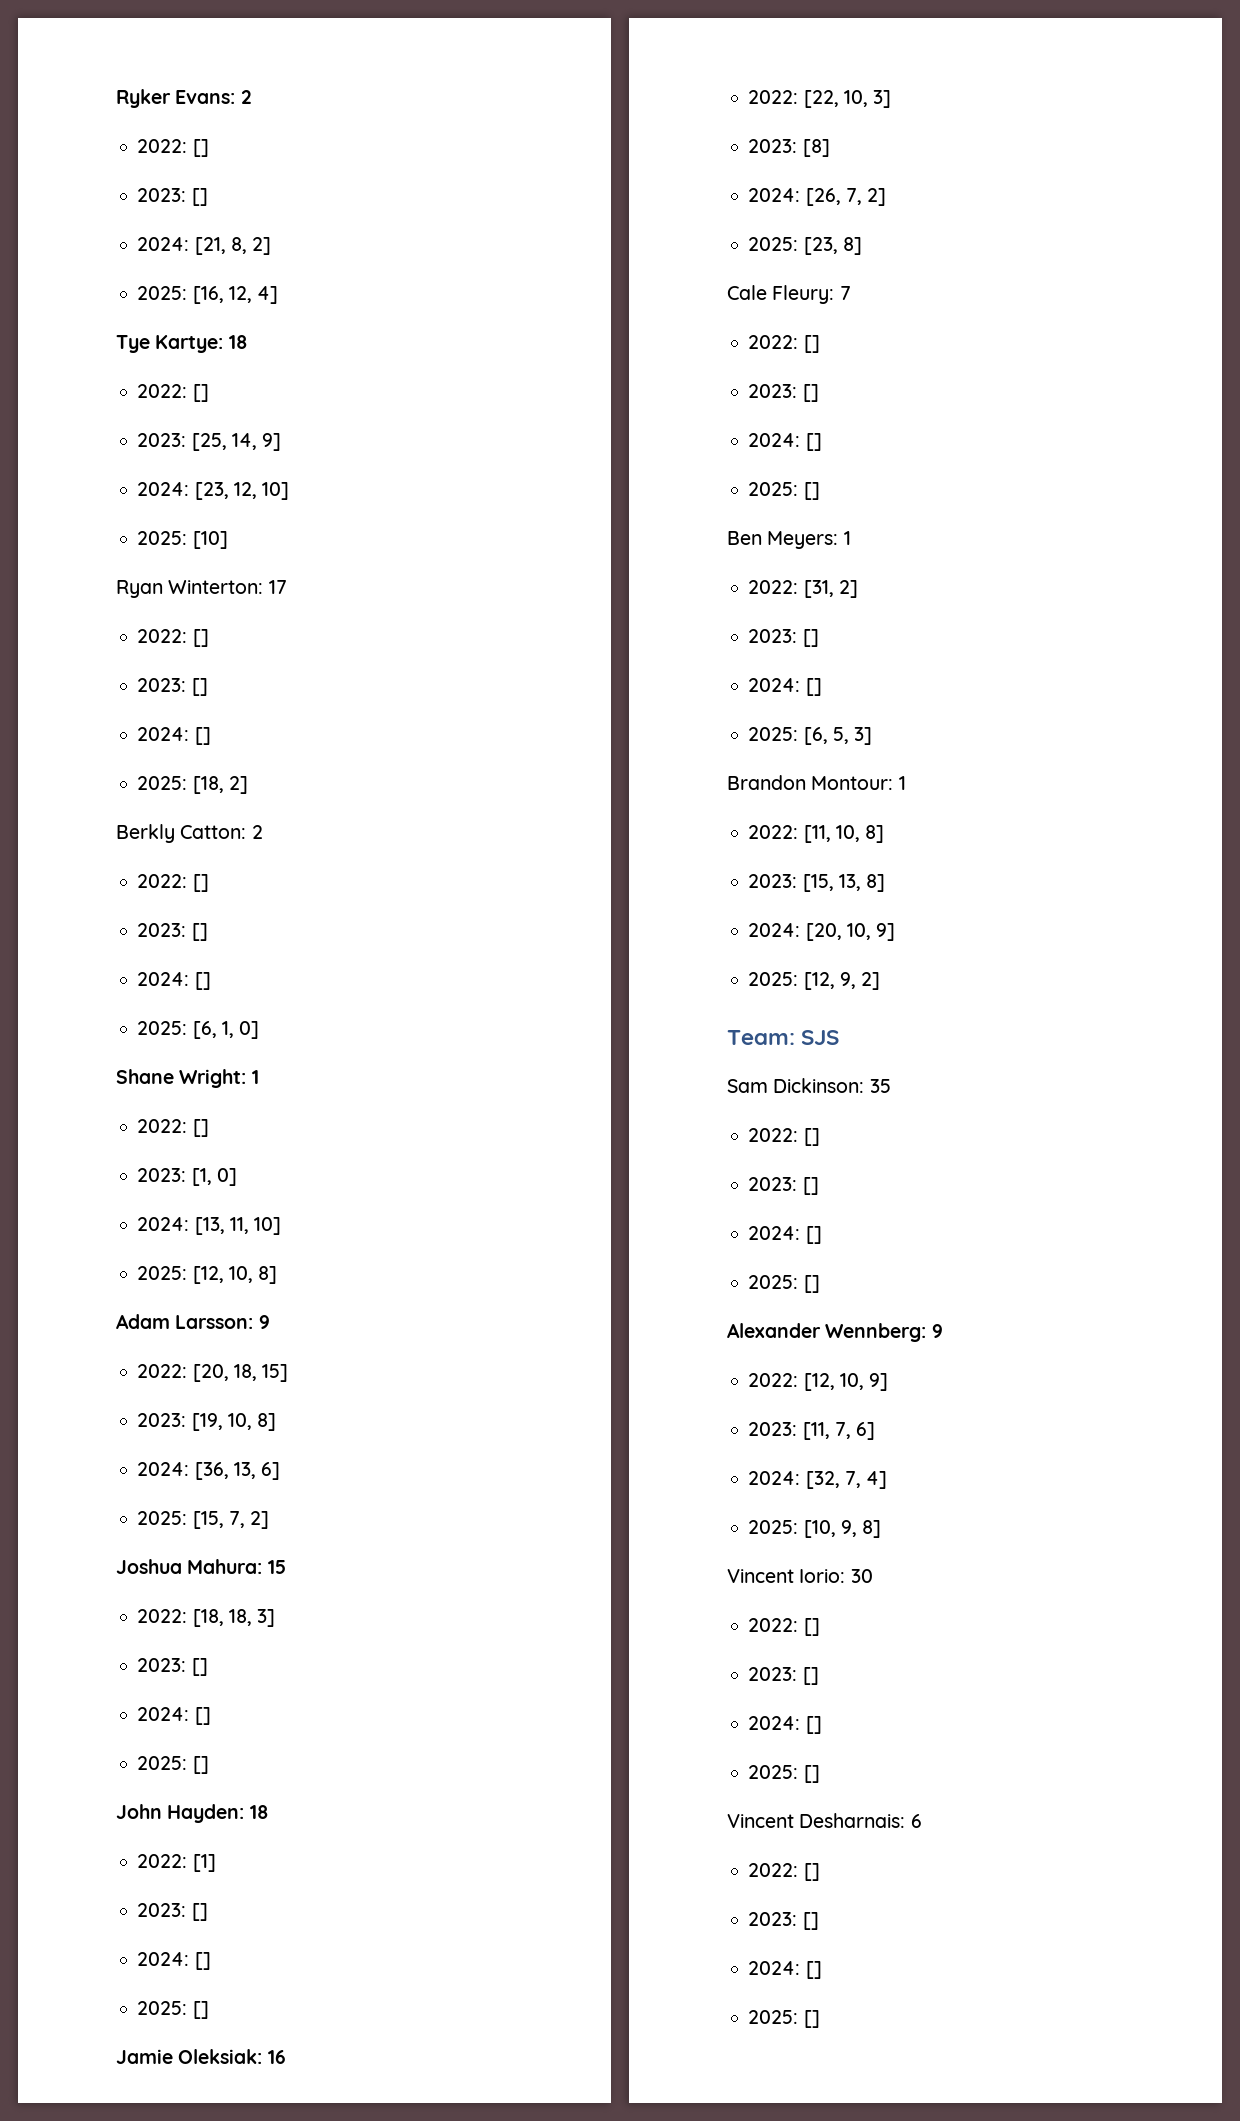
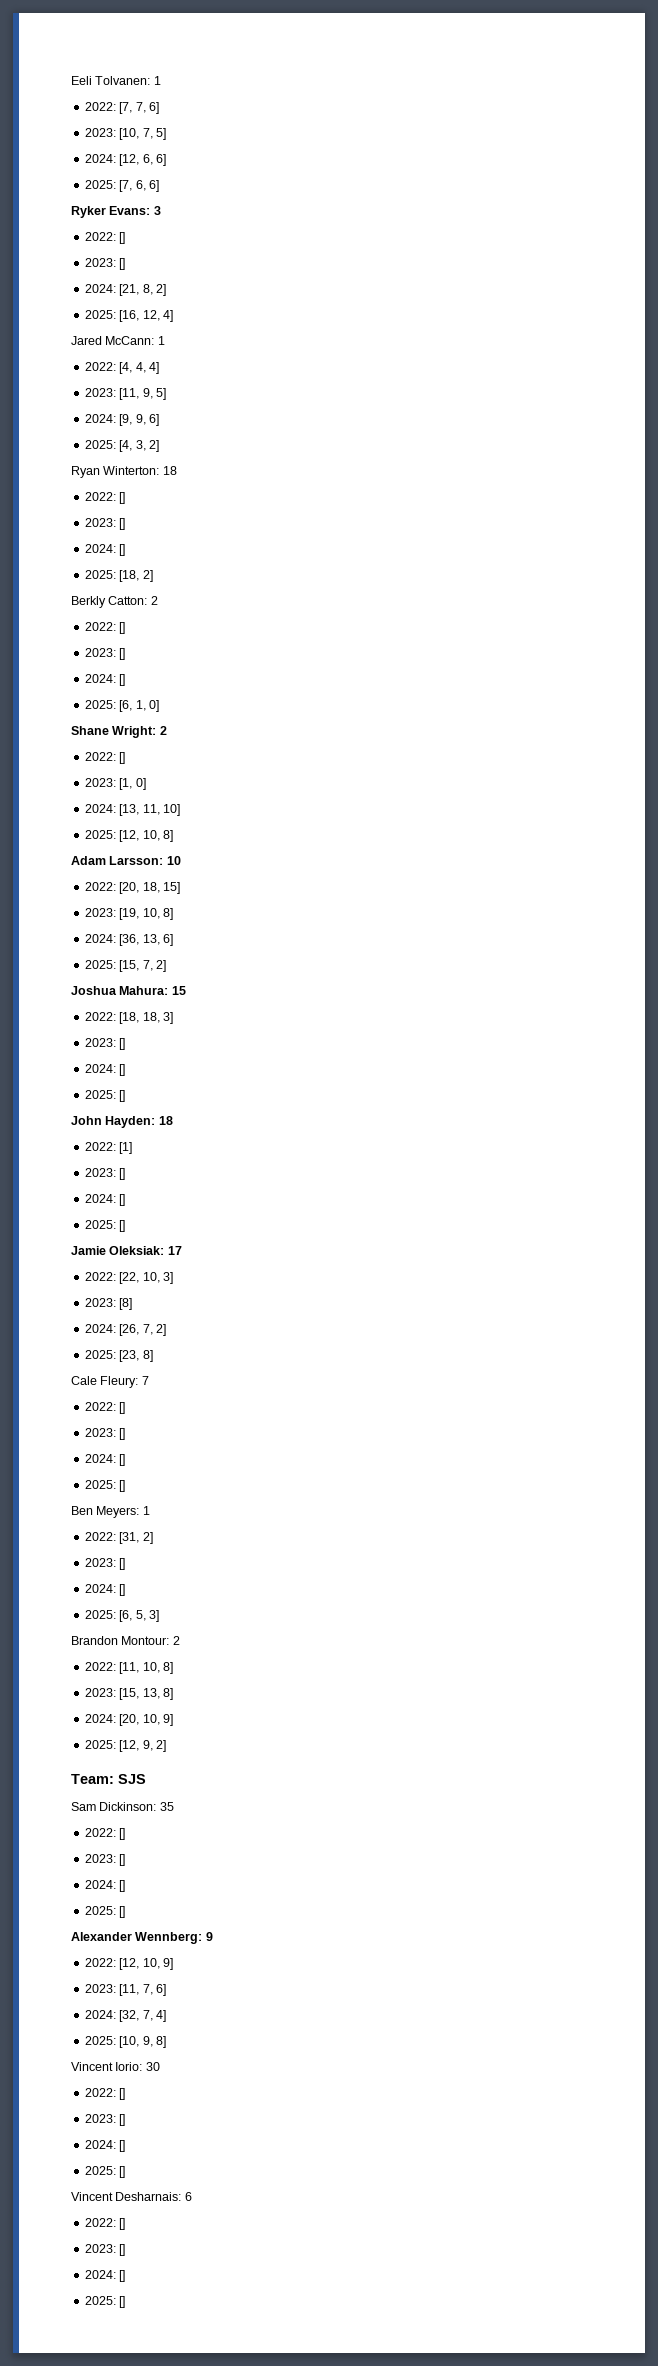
(116, 98) none -> [71,76,161,85] [84,102,159,114] [84,128,166,140] [84,154,166,166] [84,180,159,192] Eeli Tolvanen: 1 // 2022: [7, 7, 6] // 2023: [10, 7, 5] // 2024: [12, 6, 6] // 2025: [7, 6, 6] //
[240,90,251,104] 2 -> [153,206,161,215] 3
[116,335,247,353] [137,384,209,402] [137,433,282,451] [137,482,290,500] [137,531,228,549] Tye Kartye: 18 // 2022: [] // 2023: [25, 14, 9] // 2024: [23, 12, 10] // 2025: [10] -> [71,336,165,345] [84,362,159,374] [84,388,166,400] [84,414,159,426] [84,440,159,452] Jared McCann: 1 // 2022: [4, 4, 4] // 2023: [11, 9, 5] // 2024: [9, 9, 6] // 2025: [4, 3, 2]
[268,580,287,594] 17 -> [162,466,177,475] 18
[251,1070,259,1084] 1 -> [159,726,167,735] 2
[258,1315,270,1329] 9 -> [166,856,181,865] 10
[267,2050,286,2064] 16 -> [167,1246,182,1255] 17
[898,776,906,790] 1 -> [172,1636,180,1645] 2

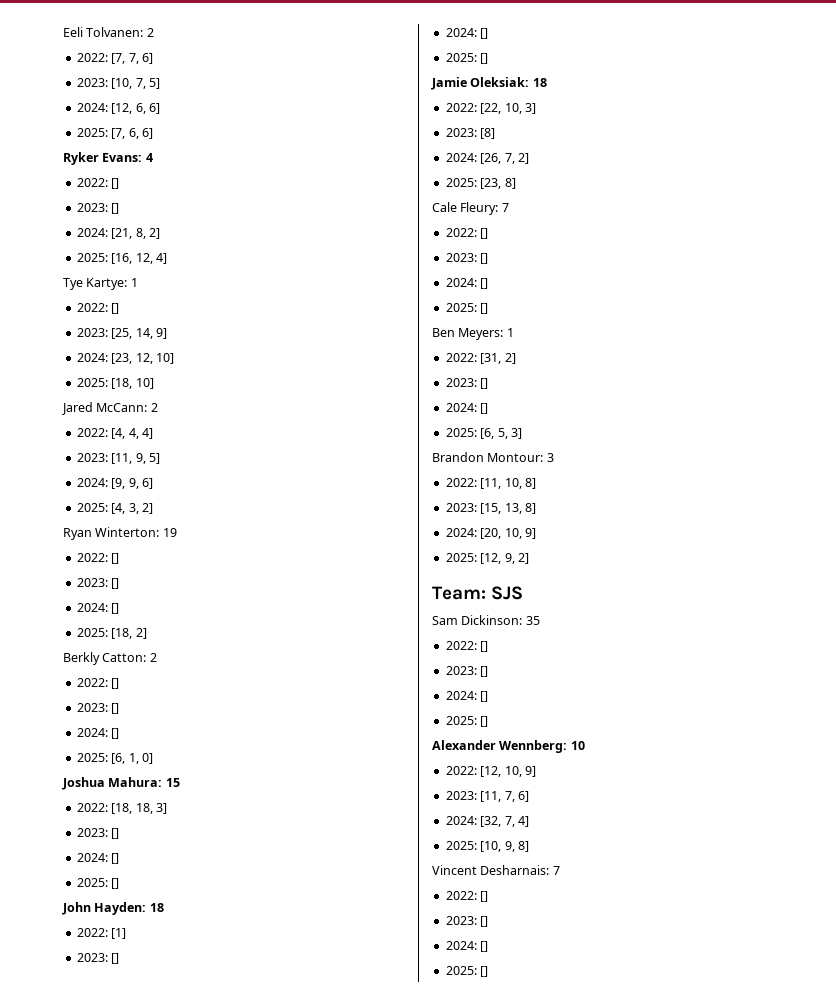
[153,76,161,85] 1 -> [146,28,154,37] 2
[153,206,161,215] 3 -> [145,153,153,162] 4
(173, 316) none -> [63,278,138,290] [76,303,120,314] [76,328,167,339] [76,353,174,364] [76,378,154,389] // Tye Kartye: 1 // 2022: [] // 2023: [25, 14, 9] // 2024: [23, 12, 10] // 2025: [18, 10]
[157,336,165,345] 1 -> [150,403,158,412] 2
[162,466,177,475] 18 -> [162,528,177,537] 19
[71,726,167,738] [84,752,126,764] [84,778,146,790] [84,804,180,816] [84,830,173,842] [71,856,181,865] [84,882,180,894] [84,908,173,920] [84,934,173,946] [84,960,166,972] // Shane Wright: 2 // 2022: [] // 2023: [1, 0] // 2024: [13, 11, 10] // 2025: [12, 10, 8] // Adam Larsson: 10 // 2022: [20, 18, 15] // 2023: [19, 10, 8] // 2024: [36, 13, 6] // 2025: [15, 7, 2] -> (153, 758) none
[167,1246,182,1255] 17 -> [532,78,547,87] 18
[172,1636,180,1645] 2 -> [546,453,554,462] 3
[205,1932,213,1941] 9 -> [570,741,585,750] 10
[115,2062,160,2071] [84,2088,126,2100] [84,2114,126,2126] [84,2140,126,2152] [84,2166,126,2178] [71,2192,192,2201] [84,2218,126,2230] [84,2244,126,2256] [84,2270,126,2282] [84,2296,126,2308] Iorio: 30 // 2022: [] // 2023: [] // 2024: [] // 2025: [] // Vincent Desharnais: 6 // 2022: [] // 2023: [] // 2024: [] // 2025: [] -> [480,865,560,875] [445,891,489,902] [445,916,489,927] [445,941,489,952] [445,966,489,977] Desharnais: 7 // 2022: [] // 2023: [] // 2024: [] // 2025: []

